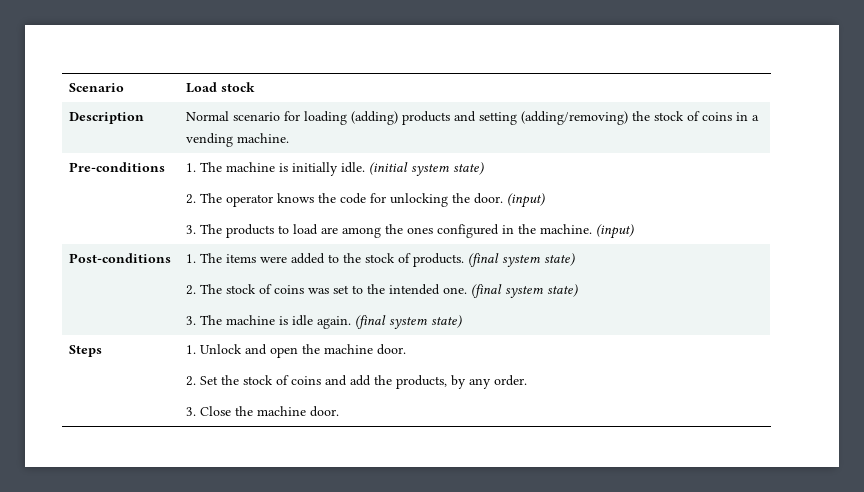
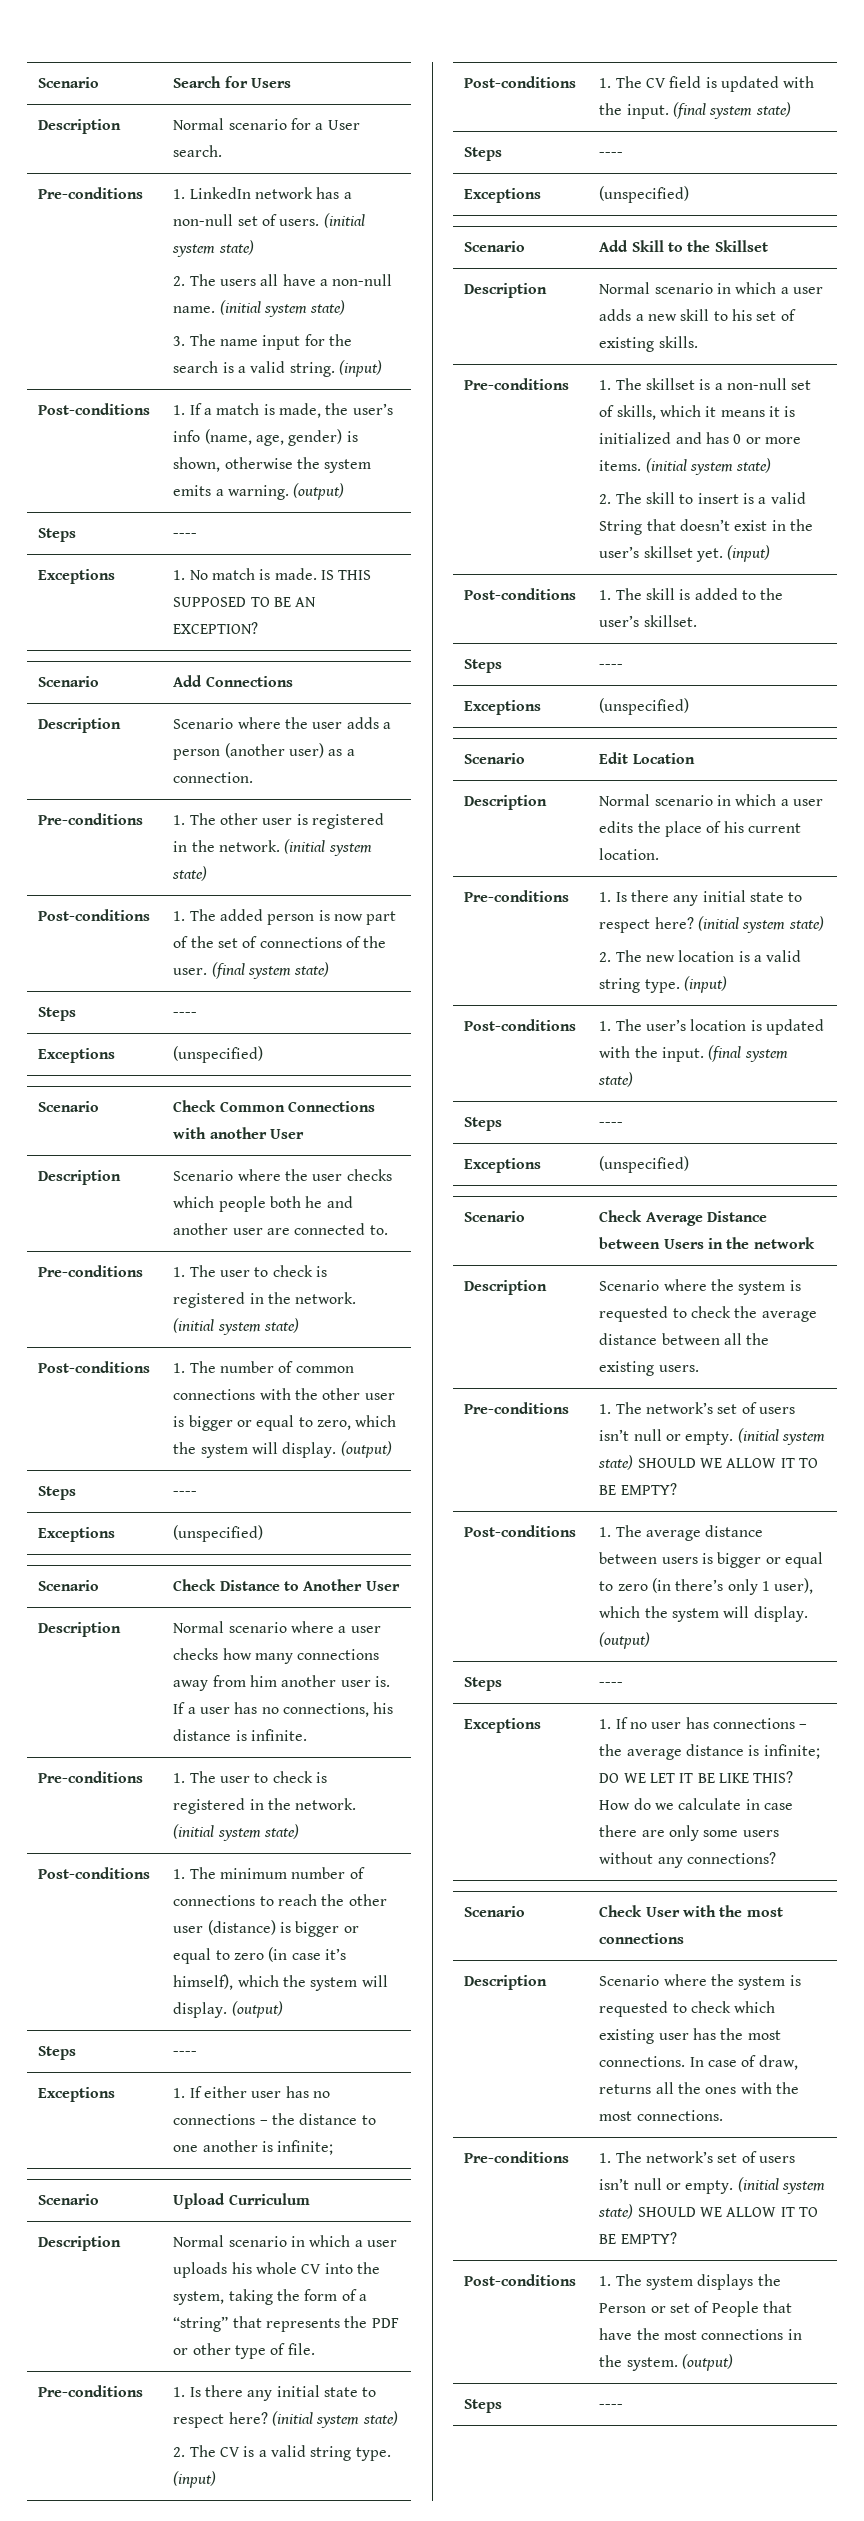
[69,83,125,92] [186,82,256,93] Scenario | Load stock -> [38,77,100,88] [173,76,292,88] Scenario | Search for Users
[304,111,760,125] [186,133,290,147] [69,162,166,172] [186,162,485,176] [186,193,546,208] [186,224,635,239] [69,253,172,263] [186,253,576,267] [186,284,579,298] [186,315,463,329] [69,345,103,357] [186,344,407,358] [186,375,528,389] [186,406,340,417] loading (adding) products and setting (adding/removing) the stock of coins in a vending machine. // Pre-conditions | 1. The machine is initially idle. (initial system state) // 2. The operator knows the code for unlocking the door. (input) // 3. The products to load are among the ones configured in the machine. (input) // Post-conditions | 1. The items were added to the stock of products. (final system state) // 2. The stock of coins was set to the intended one. (final system state) // 3. The machine is idle again. (final system state) // Steps | 1. Unlock and open the machine door. // 2. Set the stock of coins and add the products, by any order. // 3. Close the machine door. -> [315,120,360,130] [173,145,223,157] [38,187,144,199] [173,187,352,199] [173,213,365,228] [172,240,254,257] [173,274,393,286] [173,300,346,317] [173,334,353,350] [173,360,383,377] [38,403,151,415] [173,403,393,418] [173,429,358,446] [173,457,372,473] [173,483,345,500] [38,528,77,542] [173,533,198,538] [38,569,116,584] [173,568,372,580] [173,597,317,607] [173,622,259,634] [38,676,100,687] [173,675,293,687] [38,718,122,733] [173,717,392,729] [173,743,355,760] [173,772,254,783] [38,813,144,825] [173,813,385,829] [173,839,372,856] [172,866,208,881] [38,909,151,921] [173,909,397,925] [173,936,387,948] [173,962,330,979] [38,1007,77,1021] [173,1012,198,1017] [38,1048,116,1063] [173,1046,264,1063] [38,1101,100,1112] [173,1100,376,1112] [173,1127,305,1139] [38,1170,122,1185] [173,1169,392,1181] [173,1196,353,1212] [173,1223,388,1235] [38,1265,144,1277] [173,1265,328,1277] [173,1292,357,1308] [173,1318,300,1335] [38,1361,151,1373] [173,1361,354,1373] [173,1388,395,1400] [173,1415,397,1431] [173,1441,392,1458] [38,1486,77,1500] [173,1491,198,1496] [38,1527,116,1542] [173,1525,264,1542] [38,1580,100,1591] [173,1579,400,1591] [38,1622,122,1637] [173,1621,381,1633] [173,1648,380,1664] [173,1675,391,1691] [173,1702,394,1717] [173,1729,308,1741] [38,1771,144,1783] [173,1771,328,1783] [173,1798,357,1814] [173,1824,300,1841] [38,1867,151,1879] [173,1867,365,1879] [173,1894,387,1906] [173,1920,359,1937] [173,1947,347,1964] [173,1974,388,1991] [173,2001,283,2018] [38,2046,77,2060] [173,2051,198,2056] [38,2087,116,2102] [173,2086,331,2098] [173,2113,376,2125] [173,2140,334,2155] [38,2194,100,2205] [173,2193,310,2209] [38,2236,122,2251] [173,2235,398,2247] [173,2262,381,2278] [173,2289,368,2305] [173,2316,399,2332] [173,2343,315,2359] [38,2385,144,2397] [173,2385,377,2401] [173,2411,398,2428] [173,2445,391,2461] [173,2471,217,2488] [464,76,577,88] [599,76,815,92] [599,102,791,119] [464,147,503,161] [599,152,624,157] [464,188,542,203] [599,186,690,203] [464,241,526,252] [599,240,768,252] [464,283,548,298] [599,282,824,294] [599,309,796,321] [599,336,698,352] [464,378,570,390] [599,378,812,390] [599,405,796,420] [599,432,802,444] [599,458,772,475] [599,492,806,504] [599,519,814,535] [599,545,771,562] [464,588,577,600] [599,588,784,600] [599,615,697,627] [464,659,503,673] [599,664,624,669] [464,700,542,715] [599,698,690,715] [464,753,526,764] [599,752,695,764] [464,795,548,810] [599,794,824,806] [599,821,802,837] [599,848,660,860] [464,890,570,902] [599,890,803,906] [599,916,824,933] [599,950,802,962] [599,976,728,993] [464,1019,577,1031] [599,1019,825,1035] [599,1045,788,1062] [598,1072,634,1087] [464,1117,503,1131] [599,1122,624,1127] [464,1158,542,1173] [599,1156,690,1173] [464,1211,526,1222] [599,1210,768,1226] [599,1237,815,1249] [464,1280,548,1295] [599,1279,801,1295] [599,1306,817,1322] [599,1333,770,1345] [599,1361,699,1376] [464,1402,570,1414] [599,1402,796,1414] [599,1428,826,1445] [598,1455,819,1470] [599,1483,677,1495] [464,1525,577,1537] [599,1525,764,1541] [599,1552,824,1568] [599,1578,814,1595] [599,1606,808,1622] [599,1632,651,1649] [464,1677,503,1691] [599,1682,624,1687] [464,1718,542,1733] [599,1717,808,1729] [599,1744,820,1760] [599,1771,794,1783] [599,1798,794,1810] [599,1825,779,1841] [599,1852,777,1868] [464,1906,526,1917] [599,1905,783,1917] [599,1933,685,1944] [464,1975,548,1990] [599,1974,801,1990] [599,2001,776,2017] [599,2028,781,2044] [599,2055,798,2070] [599,2082,800,2094] [599,2110,723,2121] [464,2151,570,2163] [599,2151,796,2163] [599,2177,826,2194] [598,2204,819,2219] [599,2232,677,2244] [464,2274,577,2286] [599,2274,781,2290] [599,2301,793,2317] [599,2328,802,2340] [599,2354,734,2371] [464,2399,503,2413] [599,2404,624,2409] a User search. // Pre-conditions | 1. LinkedIn network has a non-null set of users. (initial system state) // 2. The users all have a non-null name. (initial system state) // 3. The name input for the search is a valid string. (input) // Post-conditions | 1. If a match is made, the user’s info (name, age, gender) is shown, otherwise the system emits a warning. (output) // Steps | ---- // Exceptions | 1. No match is made. IS THIS SUPPOSED TO BE AN EXCEPTION? // Scenario | Add Connections // Description | Scenario where the user adds a person (another user) as a connection. // Pre-conditions | 1. The other user is registered in the network. (initial system state) // Post-conditions | 1. The added person is now part of the set of connections of the user. (final system state) // Steps | ---- // Exceptions | (unspecified) // Scenario | Check Common Connections with another User // Description | Scenario where the user checks which people both he and another user are connected to. // Pre-conditions | 1. The user to check is registered in the network. (initial system state) // Post-conditions | 1. The number of common connections with the other user is bigger or equal to zero, which the system will display. (output) // Steps | ---- // Exceptions | (unspecified) // Scenario | Check Distance to Another User // Description | Normal scenario where a user checks how many connections away from him another user is. If a user has no connections, his distance is infinite. // Pre-conditions | 1. The user to check is registered in the network. (initial system state) // Post-conditions | 1. The minimum number of connections to reach the other user (distance) is bigger or equal to zero (in case it’s himself), which the system will display. (output) // Steps | ---- // Exceptions | 1. If either user has no connections – the distance to one another is infinite; // Scenario | Upload Curriculum // Description | Normal scenario in which a user uploads his whole CV into the system, taking the form of a “string” that represents the PDF or other type of file. // Pre-conditions | 1. Is there any initial state to respect here? (initial system state) // 2. The CV is a valid string type. (input) // Post-conditions | 1. The CV field is updated with the input. (final system state) // Steps | ---- // Exceptions | (unspecified) // Scenario | Add Skill to the Skillset // Description | Normal scenario in which a user adds a new skill to his set of existing skills. // Pre-conditions | 1. The skillset is a non-null set of skills, which it means it is initialized and has 0 or more items. (initial system state) // 2. The skill to insert is a valid String that doesn’t exist in the user’s skillset yet. (input) // Post-conditions | 1. The skill is added to the user’s skillset. // Steps | ---- // Exceptions | (unspecified) // Scenario | Edit Location // Description | Normal scenario in which a user edits the place of his current location. // Pre-conditions | 1. Is there any initial state to respect here? (initial system state) // 2. The new location is a valid string type. (input) // Post-conditions | 1. The user’s location is updated with the input. (final system state) // Steps | ---- // Exceptions | (unspecified) // Scenario | Check Average Distance between Users in the network // Description | Scenario where the system is requested to check the average distance between all the existing users. // Pre-conditions | 1. The network’s set of users isn’t null or empty. (initial system state) SHOULD WE ALLOW IT TO BE EMPTY? // Post-conditions | 1. The average distance between users is bigger or equal to zero (in there’s only 1 user), which the system will display. (output) // Steps | ---- // Exceptions | 1. If no user has connections – the average distance is infinite; DO WE LET IT BE LIKE THIS? How do we calculate in case there are only some users without any connections? // Scenario | Check User with the most connections // Description | Scenario where the system is requested to check which existing user has the most connections. In case of draw, returns all the ones with the most connections. // Pre-conditions | 1. The network’s set of users isn’t null or empty. (initial system state) SHOULD WE ALLOW IT TO BE EMPTY? // Post-conditions | 1. The system displays the Person or set of People that have the most connections in the system. (output) // Steps | ----

